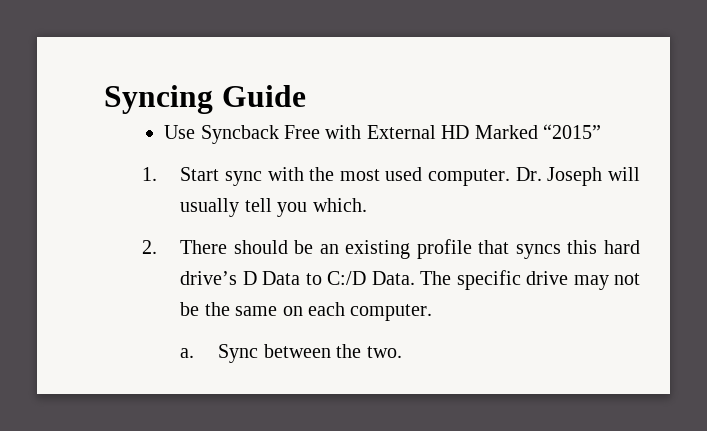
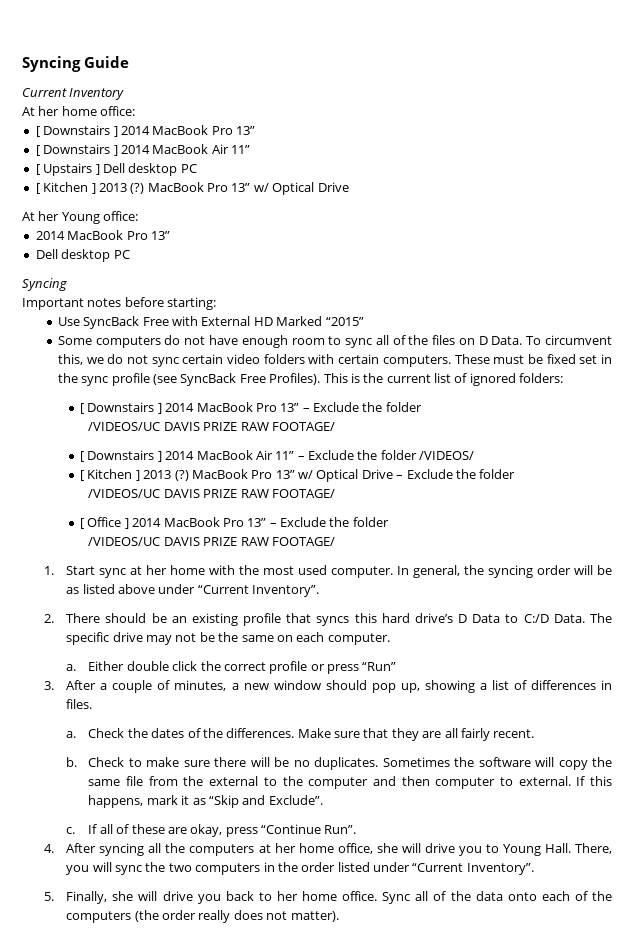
(306, 96) none -> [22,88,125,100] [22,106,136,116] [35,125,255,137] [35,144,250,156] [35,163,197,176] [35,182,349,195] [22,211,139,224] [35,230,170,240] [35,249,130,262] [22,278,67,291] [22,297,217,310] // Current Inventory // At her home office: // [ Downstairs ] 2014 MacBook Pro 13” // [ Downstairs ] 2014 MacBook Air 11” // [ Upstairs ] Dell desktop PC // [ Kitchen ] 2013 (?) MacBook Pro 13” w/ Optical Drive // At her Young office: // 2014 MacBook Pro 13” // Dell desktop PC // Syncing // Important notes before starting:
[200,125,279,144] Syncback -> [83,316,140,329] SyncBack
(601, 131) none -> [57,335,612,348] [57,354,612,367] [57,373,564,386] [80,402,422,414] [88,422,335,431] [80,450,475,462] [80,469,516,482] [88,489,335,498] [80,517,389,529] [88,537,335,546] // Some computers do not have enough room to sync all of the files on D Data. To circumvent this, we do not sync certain video folders with certain computers. These must be fixed set in the sync profile (see SyncBack Free Profiles). This is the current list of ignored folders: // [ Downstairs ] 2014 MacBook Pro 13” – Exclude the folder // /VIDEOS/UC DAVIS PRIZE RAW FOOTAGE/ // [ Downstairs ] 2014 MacBook Air 11” – Exclude the folder /VIDEOS/ // [ Kitchen ] 2013 (?) MacBook Pro 13” w/ Optical Drive – Exclude the folder // /VIDEOS/UC DAVIS PRIZE RAW FOOTAGE/ // [ Office ] 2014 MacBook Pro 13” – Exclude the folder // /VIDEOS/UC DAVIS PRIZE RAW FOOTAGE/
(262, 178) none -> [130,565,206,575] at her home
[515,167,640,186] [180,198,367,217] Dr. Joseph will usually tell you which. -> [397,565,612,578] [66,584,320,597] In general, the syncing order will be as listed above under “Current Inventory”.
[218,344,402,363] Sync between the two. -> [88,661,397,674] [44,680,612,693] [66,699,93,709] [66,728,535,741] [66,757,612,770] [88,776,612,789] [88,795,323,808] [66,824,357,837] [44,843,612,856] [66,862,534,875] [44,891,613,904] [66,910,339,923] Either double click the correct profile or press “Run” // 3. After a couple of minutes, a new window should pop up, showing a list of differences in files. // a. Check the dates of the differences. Make sure that they are all fairly recent. // b. Check to make sure there will be no duplicates. Sometimes the software will copy the same file from the external to the computer and then computer to external. If this happens, mark it as “Skip and Exclude”. // c. If all of these are okay, press “Continue Run”. // 4. After syncing all the computers at her home office, she will drive you to Young Hall. There, you will sync the two computers in the order listed under “Current Inventory”. // 5. Finally, she will drive you back to her home office. Sync all of the data onto each of the computers (the order really does not matter).

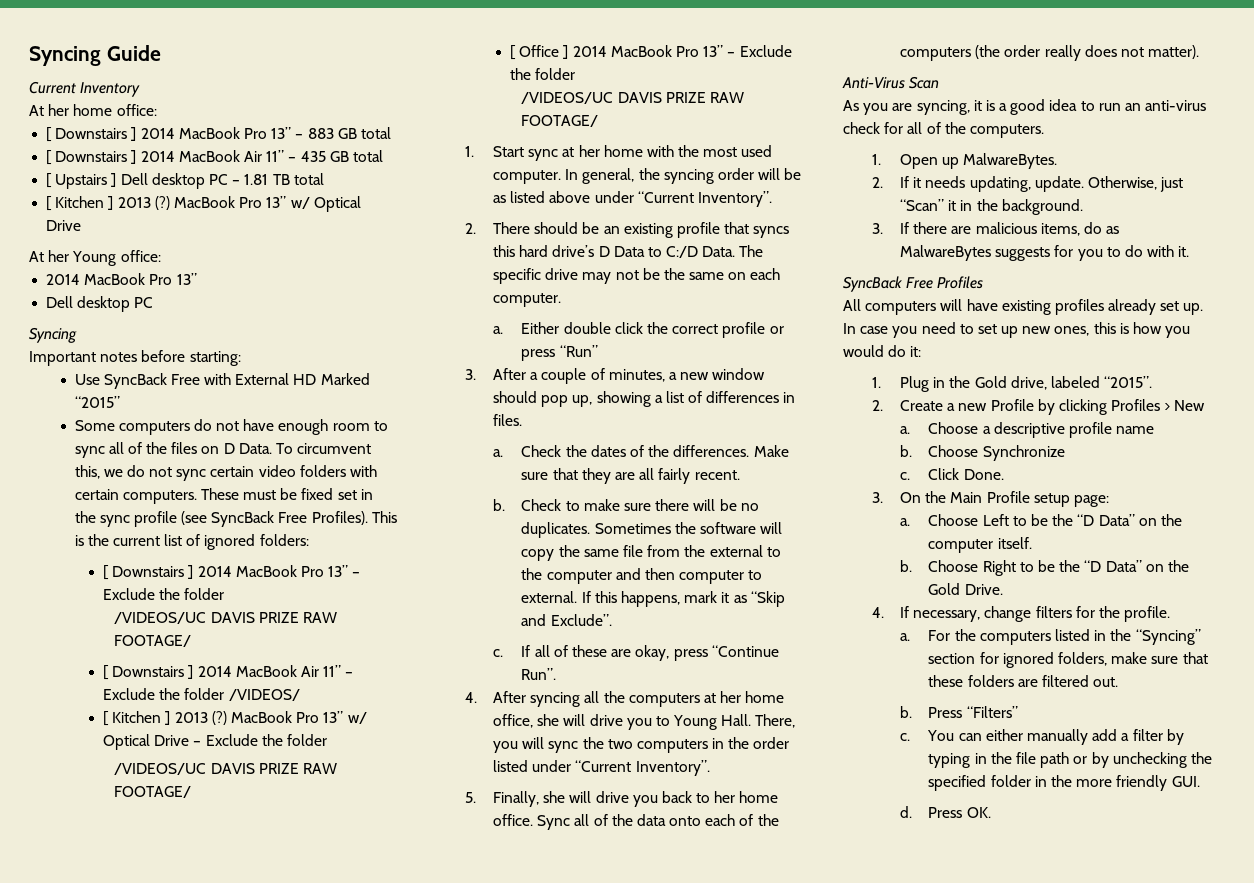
[35,144,250,156] // [ Downstairs ] 2014 MacBook Air 11” -> [295,127,391,139] [46,150,383,165] – 883 GB total // [ Downstairs ] 2014 MacBook Air 11” – 435 GB total
(197, 168) none -> [232,173,324,185] – 1.81 TB total
(339, 916) none -> [842,76,940,89] [843,99,1207,115] [843,122,1044,138] [871,153,1058,169] [871,176,1184,192] [899,199,1083,215] [871,222,1120,236] [899,245,1190,261] [843,276,984,292] [843,299,1204,315] [843,322,1191,338] [843,345,922,357] [871,376,1153,392] [871,399,1206,415] [899,422,1155,438] [899,445,1065,461] [899,468,1004,480] [871,491,1109,507] [899,514,1182,526] [928,537,1032,553] [899,560,1189,576] [928,583,1003,595] [871,606,1171,622] [899,629,1201,645] [928,652,1208,668] [928,675,1119,687] [899,706,1018,718] [899,729,1184,745] [928,752,1212,768] [928,775,1200,791] [899,806,991,818] // Anti-Virus Scan // As you are syncing, it is a good idea to run an anti-virus check for all of the computers. // 1. Open up MalwareBytes. // 2. If it needs updating, update. Otherwise, just “Scan” it in the background. // 3. If there are malicious items, do as MalwareBytes suggests for you to do with it. // SyncBack Free Profiles // All computers will have existing profiles already set up. In case you need to set up new ones, this is how you would do it: // 1. Plug in the Gold drive, labeled “2015”. // 2. Create a new Profile by clicking Profiles > New // a. Choose a descriptive profile name // b. Choose Synchronize // c. Click Done. // 3. On the Main Profile setup page: // a. Choose Left to be the “D Data” on the computer itself. // b. Choose Right to be the “D Data” on the Gold Drive. // 4. If necessary, change filters for the profile. // a. For the computers listed in the “Syncing” section for ignored folders, make sure that these folders are filtered out. // b. Press “Filters” // c. You can either manually add a filter by typing in the file path or by unchecking the specified folder in the more friendly GUI. // d. Press OK.

